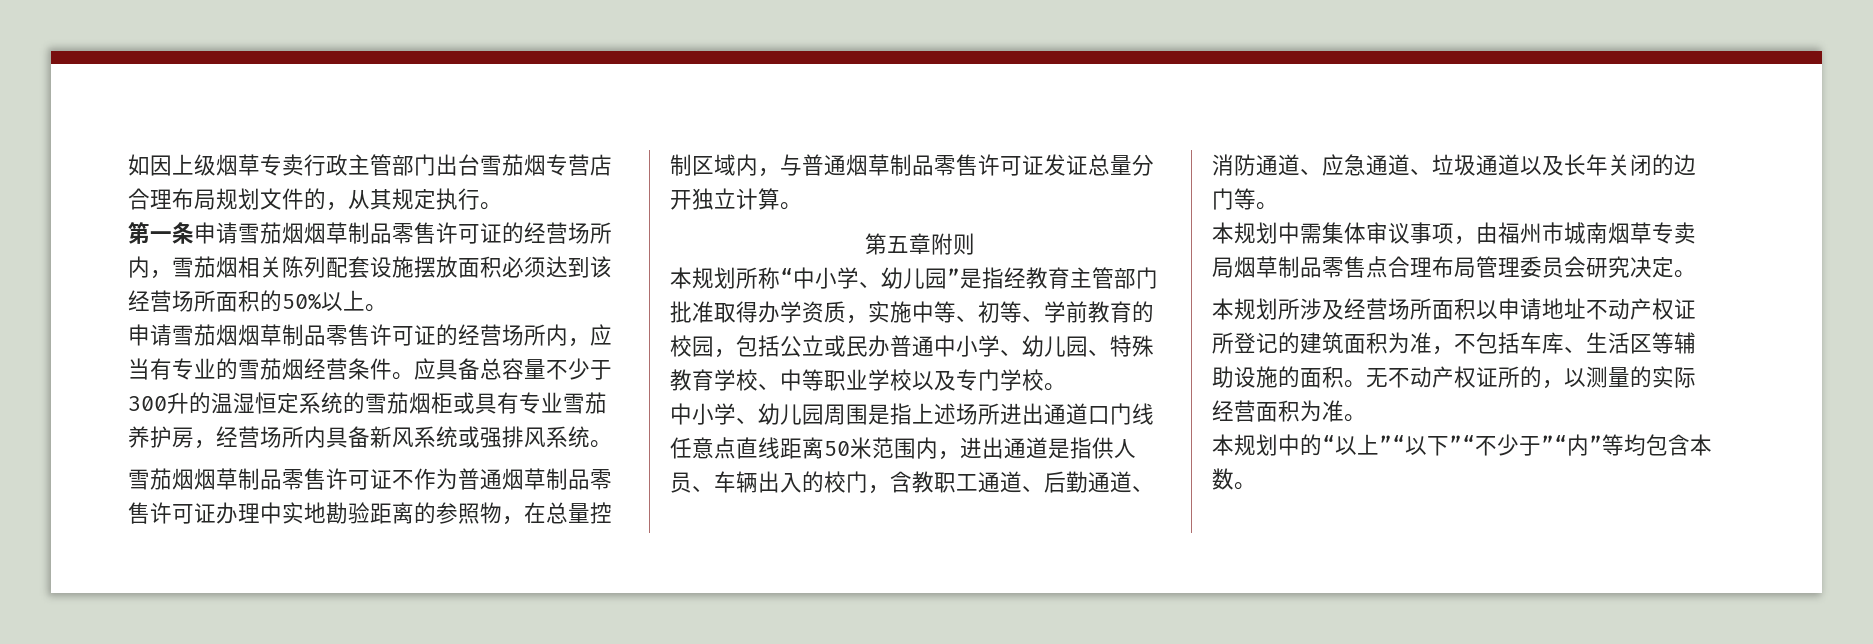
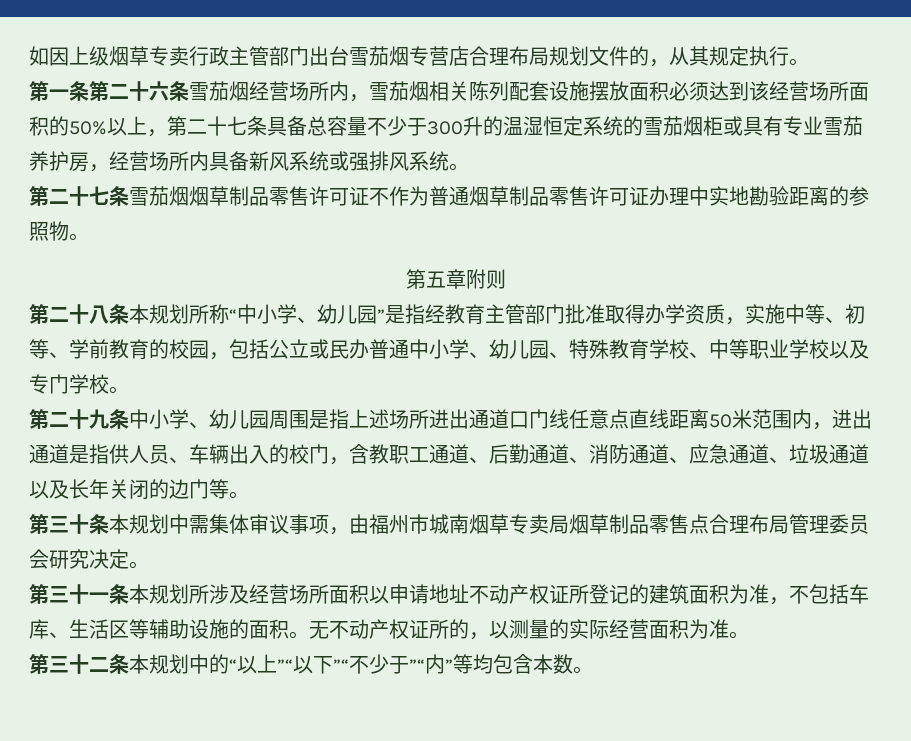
[194,222,524,244] 申请雪茄烟烟草制品零售许可证的 -> [89,81,249,101] 第二十六条雪茄烟
[365,304,387,312] [128,324,612,347] [128,358,436,380] 。 // 申请雪茄烟烟草制品零售许可证的经营场所内，应当有专业的雪茄烟经营条件。应 -> [147,116,267,137] ，第二十七条
(612, 444) none -> [29,186,129,206] 第二十七条
[502,502,612,525] [670,154,1154,177] [670,188,780,210] ，在总量控制区域内，与普通烟草制品零售许可证发证总量分开独立计算 -> (69, 231) none
(975, 244) none -> [29,304,129,324] 第二十八条
(1066, 387) none -> [29,409,129,429] 第二十九条
(1278, 206) none -> [29,514,109,534] 第三十条
(1696, 274) none -> [29,584,129,604] 第三十一条
(1366, 418) none -> [29,654,129,674] 第三十二条

